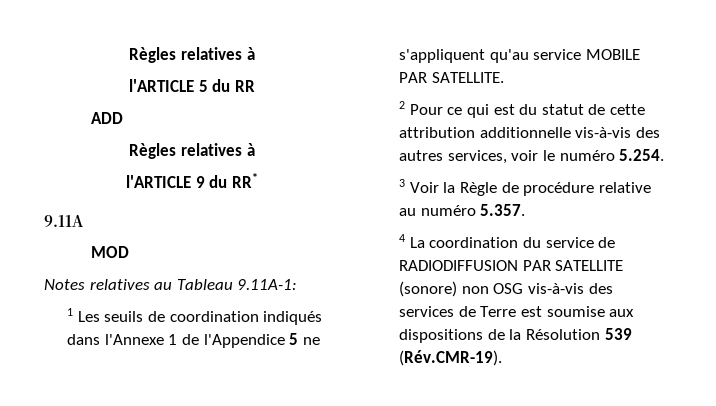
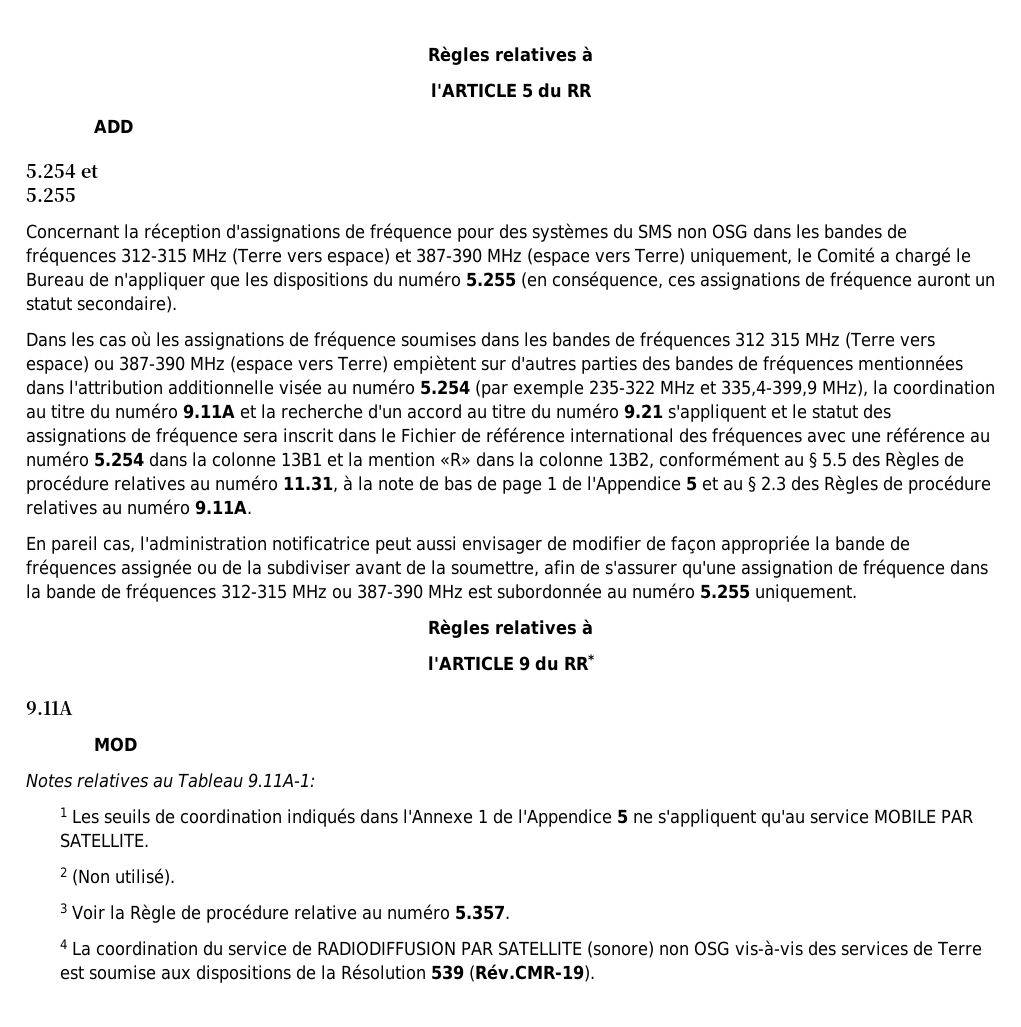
(123, 118) none -> [26,164,98,178] [26,188,76,202] [26,223,907,242] [26,247,971,266] [26,271,995,290] [26,296,177,313] [26,331,935,350] [26,355,963,374] [26,379,995,398] [26,403,891,422] [26,427,990,446] [26,451,964,470] [26,475,991,494] [26,499,252,515] [26,535,910,554] [26,559,988,578] [26,583,857,602] // 5.254 et // 5.255 // Concernant la réception d'assignations de fréquence pour des systèmes du SMS non OSG dans les bandes de fréquences 312-315 MHz (Terre vers espace) et 387-390 MHz (espace vers Terre) uniquement, le Comité a chargé le Bureau de n'appliquer que les dispositions du numéro 5.255 (en conséquence, ces assignations de fréquence auront un statut secondaire). // Dans les cas où les assignations de fréquence soumises dans les bandes de fréquences 312 315 MHz (Terre vers espace) ou 387-390 MHz (espace vers Terre) empiètent sur d'autres parties des bandes de fréquences mentionnées dans l'attribution additionnelle visée au numéro 5.254 (par exemple 235-322 MHz et 335,4-399,9 MHz), la coordination au titre du numéro 9.11A et la recherche d'un accord au titre du numéro 9.21 s'appliquent et le statut des assignations de fréquence sera inscrit dans le Fichier de référence international des fréquences avec une référence au numéro 5.254 dans la colonne 13B1 et la mention «R» dans la colonne 13B2, conformément au § 5.5 des Règles de procédure relatives au numéro 11.31, à la note de bas de page 1 de l'Appendice 5 et au § 2.3 des Règles de procédure relatives au numéro 9.11A. // En pareil cas, l'administration notificatrice peut aussi envisager de modifier de façon appropriée la bande de fréquences assignée ou de la subdiviser avant de la soumettre, afin de s'assurer qu'une assignation de fréquence dans la bande de fréquences 312-315 MHz ou 387-390 MHz est subordonnée au numéro 5.255 uniquement.
[409,104,646,118] [399,127,661,138] [399,149,665,164] Pour ce qui est du statut de cette attribution additionnelle vis-à-vis des autres services, voir le numéro 5.254. -> [71,868,175,886] (Non utilisé).

